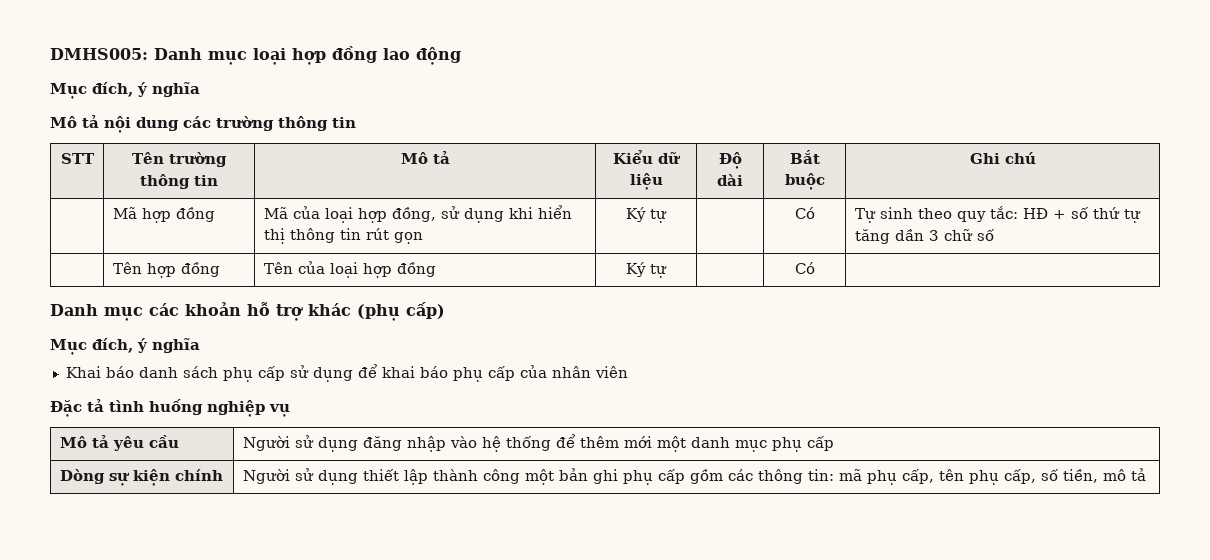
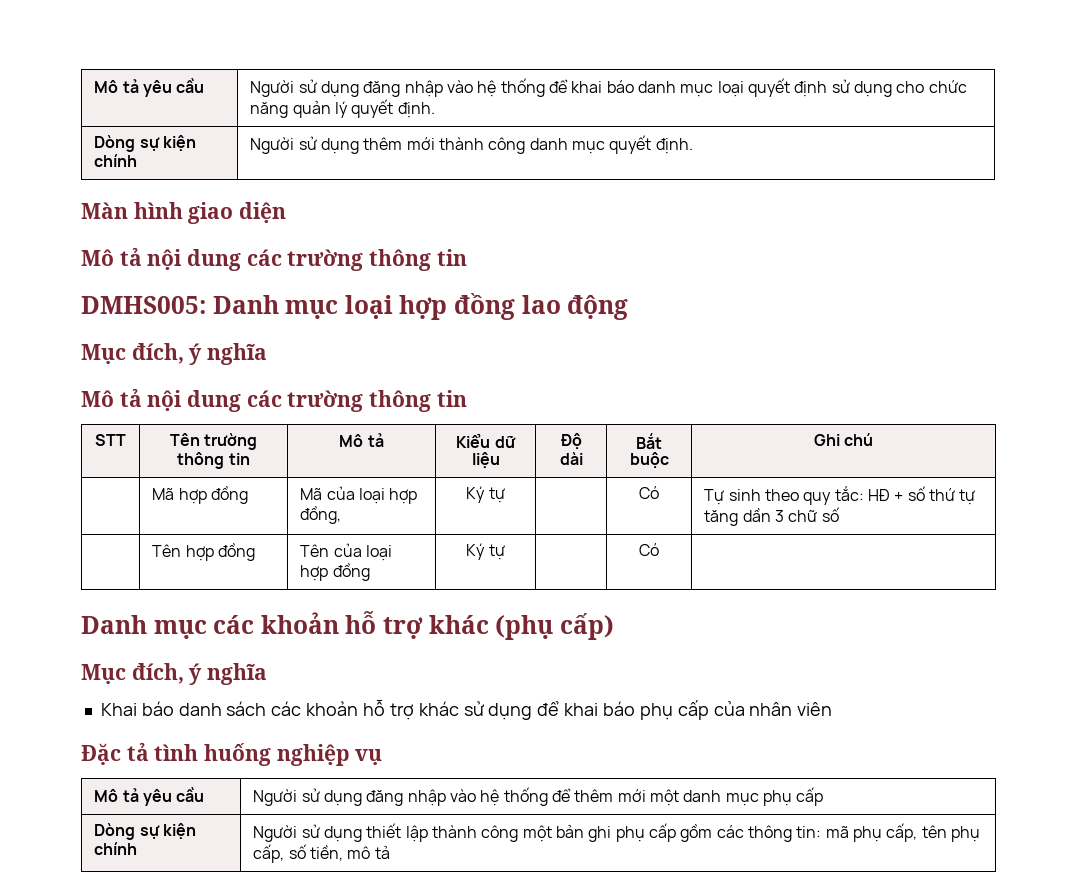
(50, 54) none -> [94,78,205,97] [250,78,967,97] [250,99,435,118] [94,135,197,152] [94,154,138,167] [250,135,693,154] [81,202,287,224] [81,247,467,271] Mô tả yêu cầu | Người sử dụng đăng nhập vào hệ thống để khai báo danh mục loại quyết định sử dụng cho chức năng quản lý quyết định. // Dòng sự kiện chính | Người sử dụng thêm mới thành công danh mục quyết định. // Màn hình giao diện // Mô tả nội dung các trường thông tin //
[440,205,572,223] [263,228,423,244] sử dụng khi hiển thị thông tin rút gọn -> (342, 515) none
[222,366,285,382] phụ cấp -> [271,699,459,720] các khoản hỗ trợ khác

